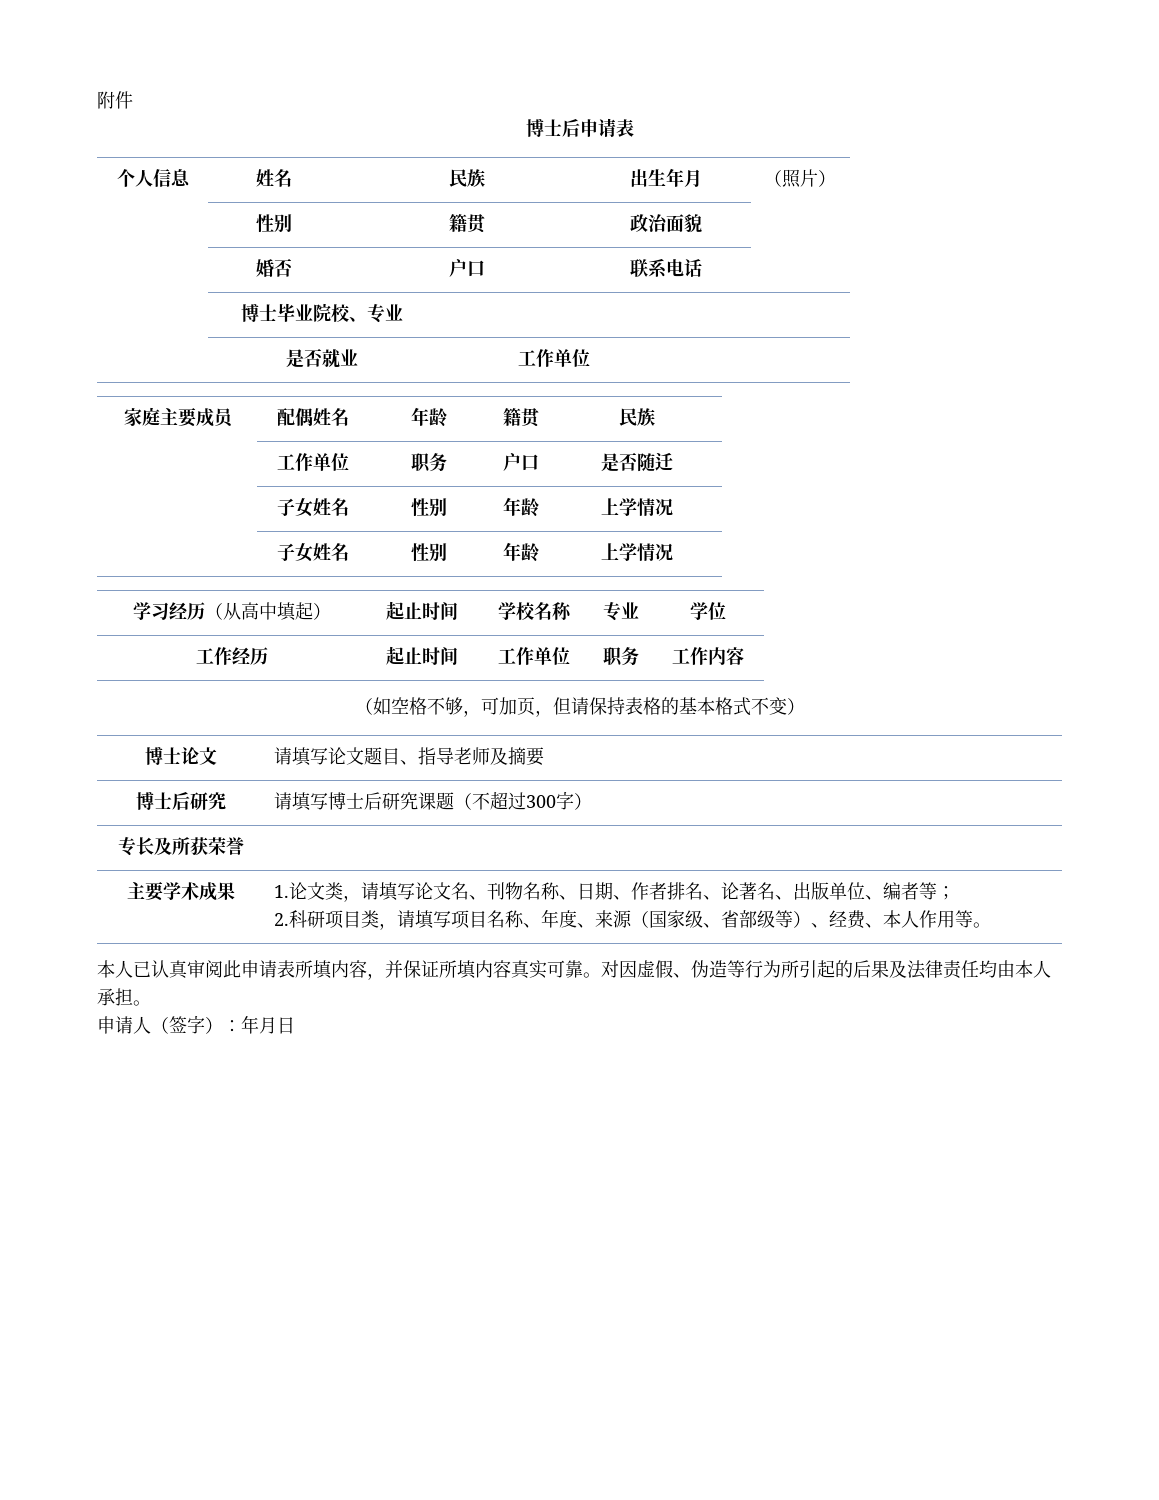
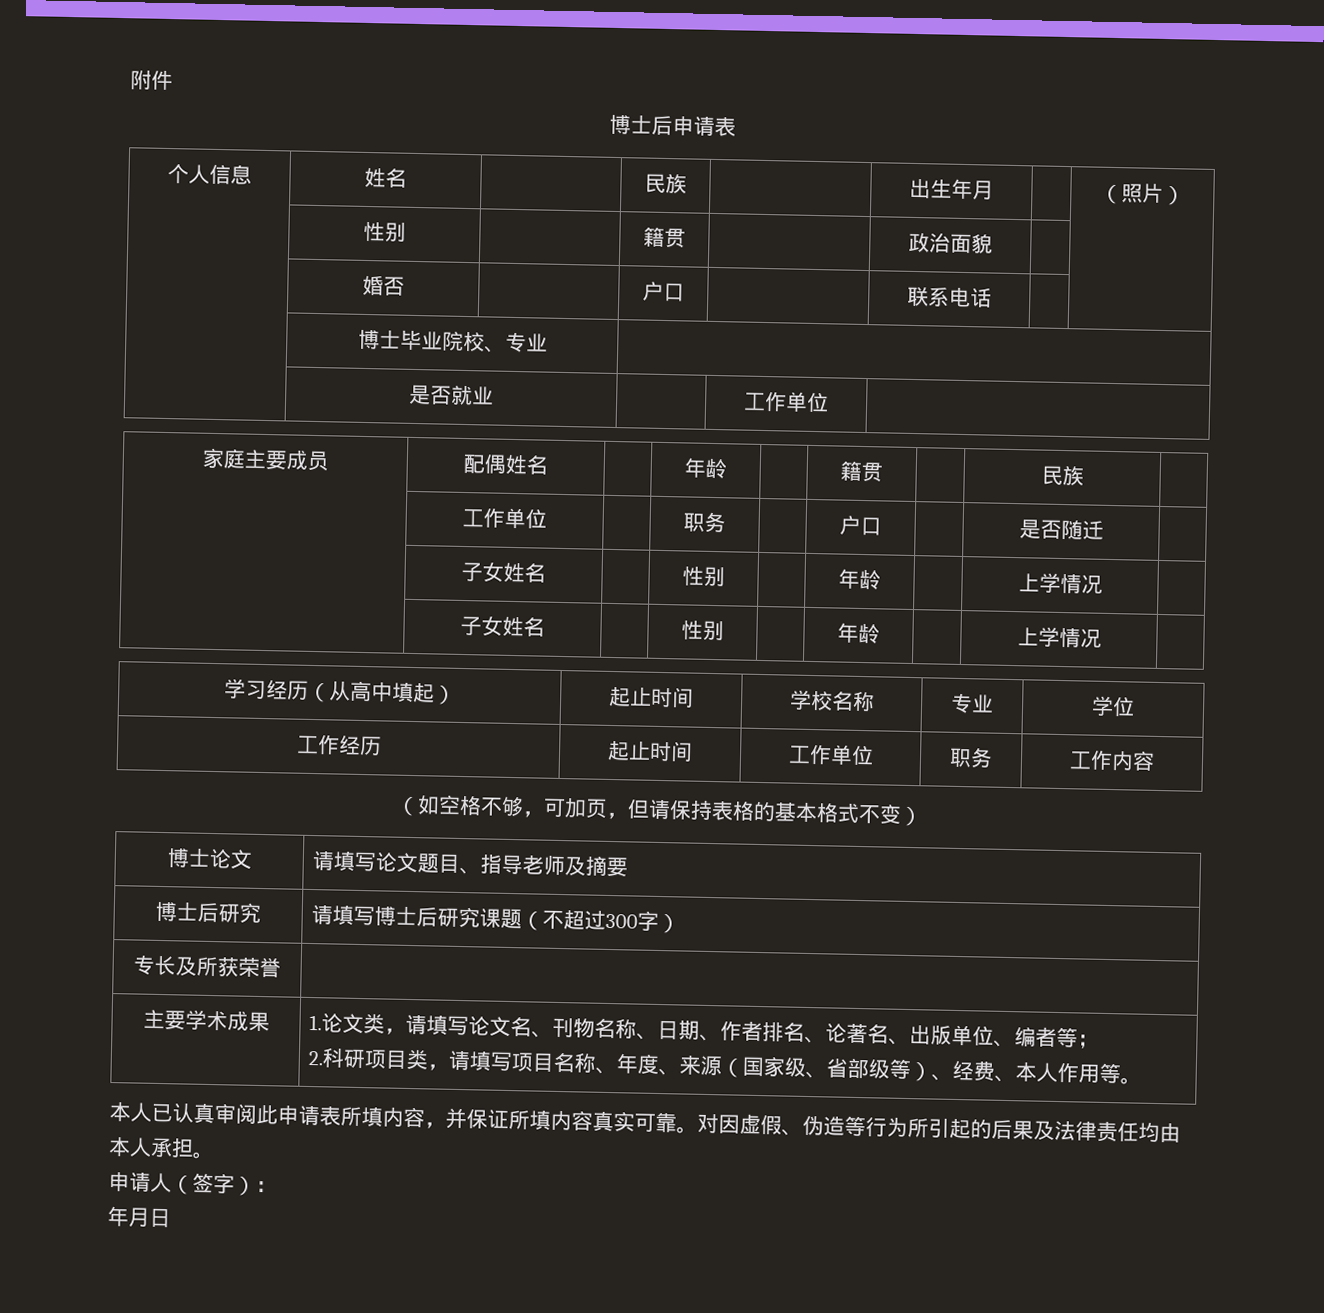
(241, 1026) none -> (277, 1186) //

